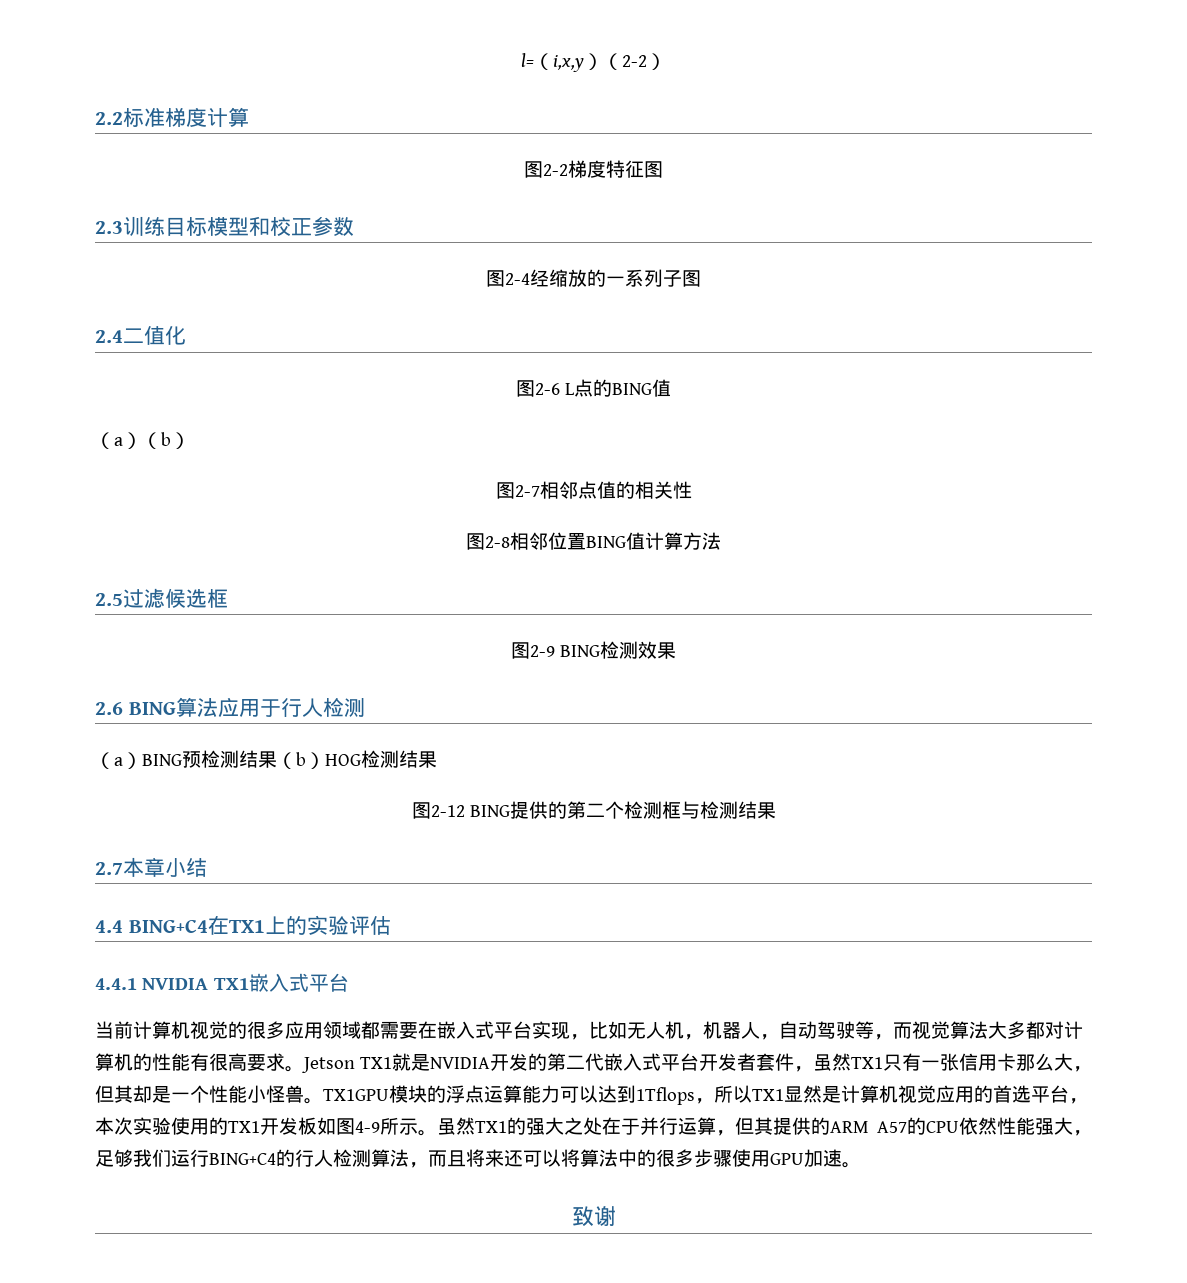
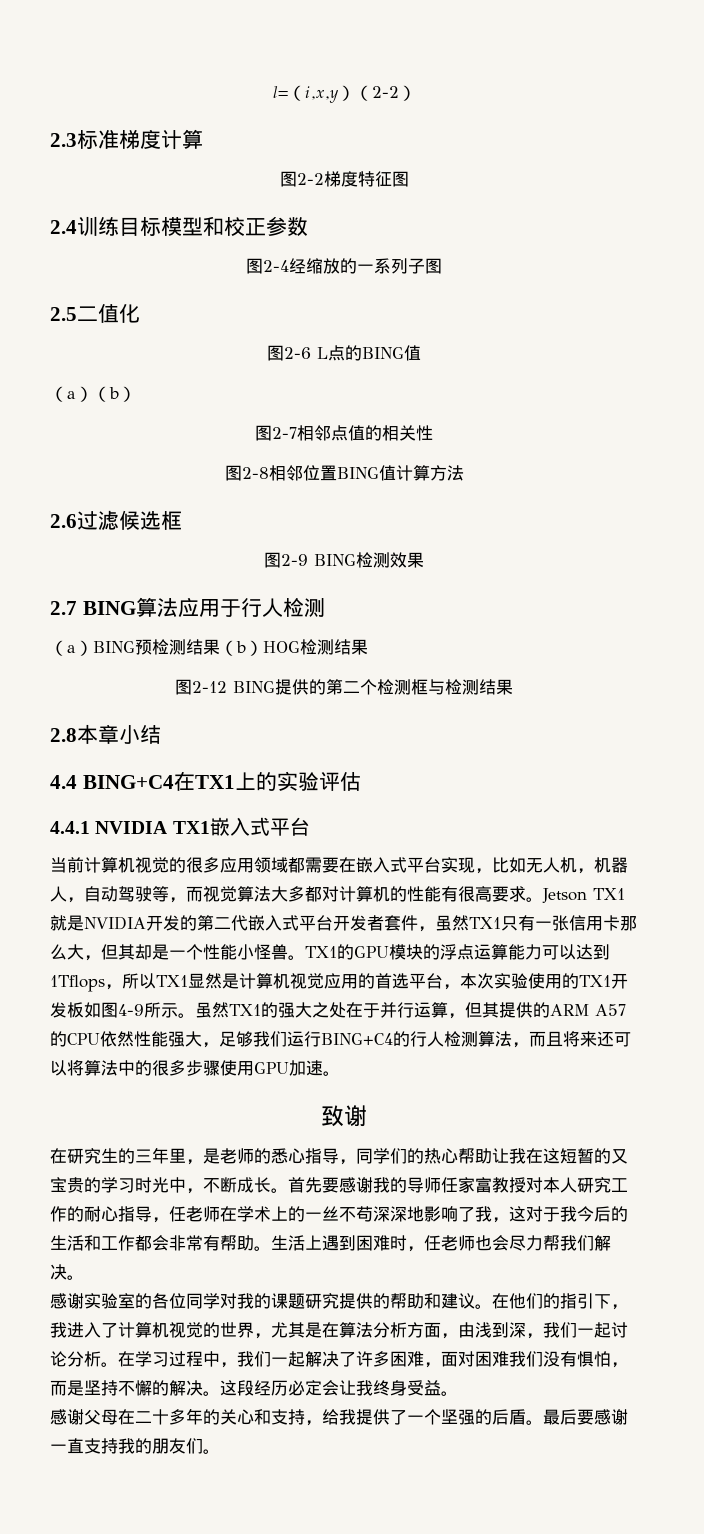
[95,112,123,125] 2.2 -> [50,133,77,147] 2.3
[95,221,123,234] 2.3 -> [50,220,77,234] 2.4
[95,330,123,343] 2.4 -> [50,307,77,321] 2.5
[95,593,123,606] 2.5 -> [50,514,77,528] 2.6
[95,702,123,715] 2.6 -> [50,601,77,615] 2.7
[95,862,123,875] 2.7 -> [50,728,77,742] 2.8
[323,1089,389,1101] TX1GPU -> [305,944,389,960] TX1的GPU
(616, 1216) none -> [50,1147,628,1165] [50,1177,628,1194] [50,1206,628,1223] [50,1235,611,1252] [50,1264,84,1280] [50,1293,628,1310] [50,1322,628,1339] [50,1351,628,1368] [50,1380,458,1396] [50,1408,628,1426] [50,1438,220,1454] // 在研究生的三年里，是老师的悉心指导，同学们的热心帮助让我在这短暂的又宝贵的学习时光中，不断成长。首先要感谢我的导师任家富教授对本人研究工作的耐心指导，任老师在学术上的一丝不苟深深地影响了我，这对于我今后的生活和工作都会非常有帮助。生活上遇到困难时，任老师也会尽力帮我们解决。 // 感谢实验室的各位同学对我的课题研究提供的帮助和建议。在他们的指引下，我进入了计算机视觉的世界，尤其是在算法分析方面，由浅到深，我们一起讨论分析。在学习过程中，我们一起解决了许多困难，面对困难我们没有惧怕，而是坚持不懈的解决。这段经历必定会让我终身受益。 // 感谢父母在二十多年的关心和支持，给我提供了一个坚强的后盾。最后要感谢一直支持我的朋友们。

